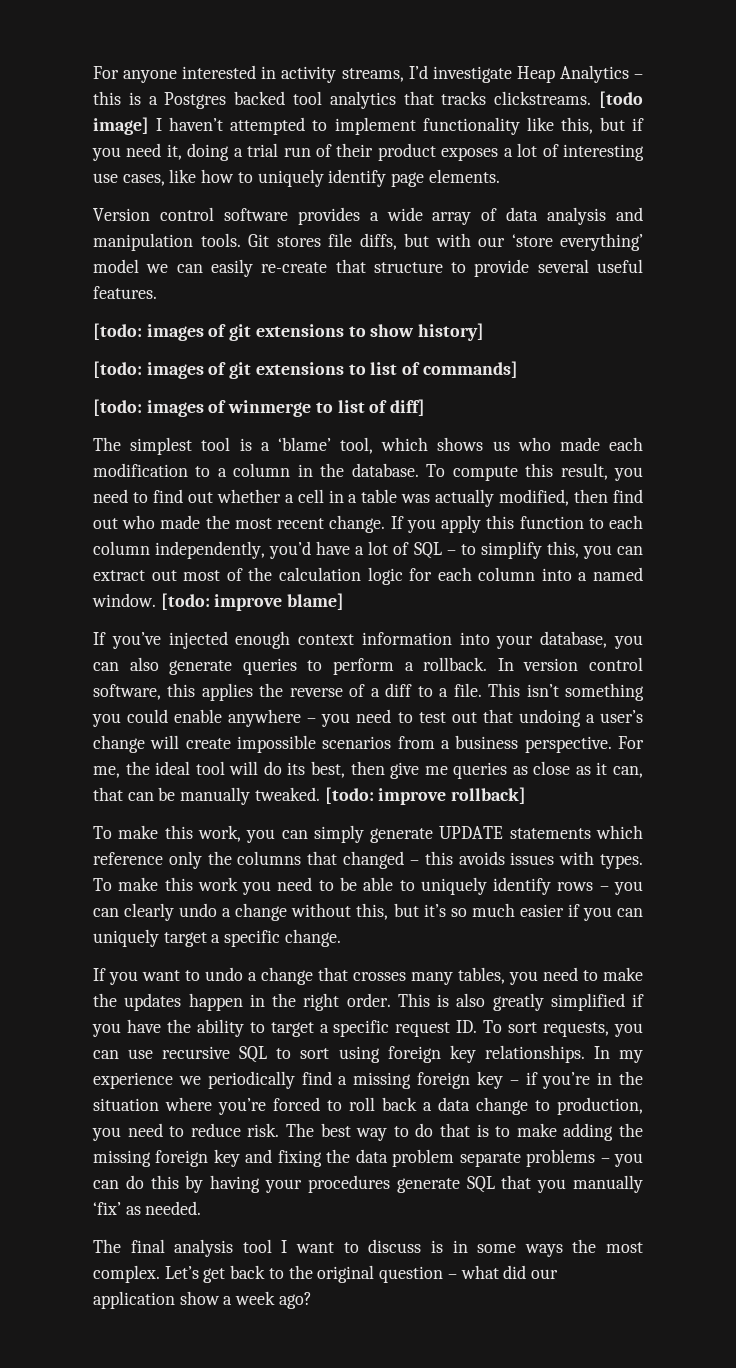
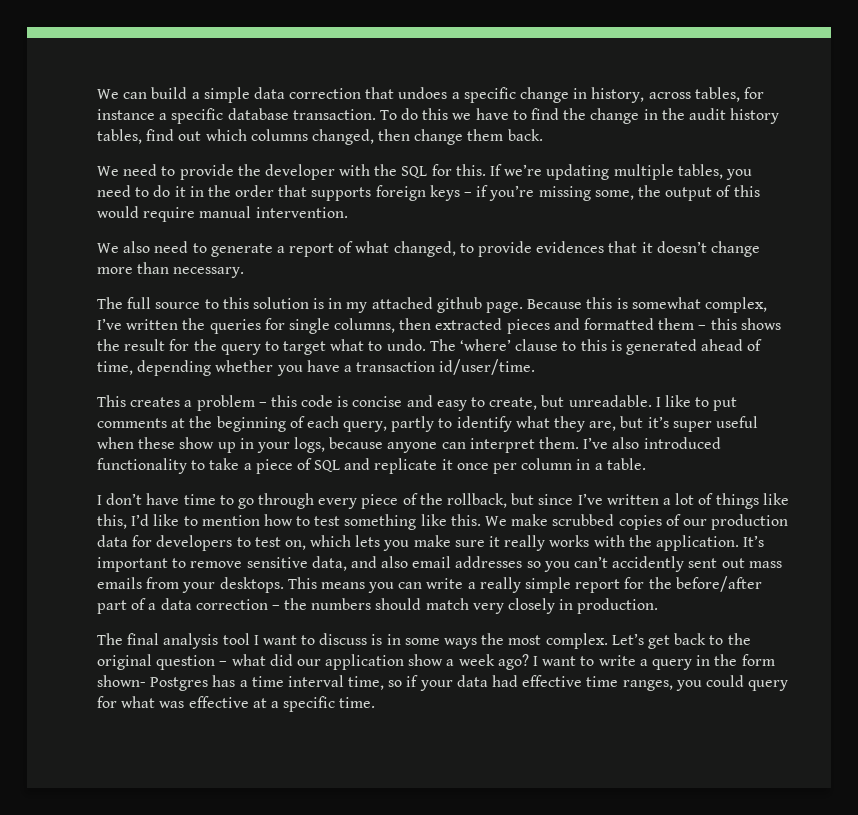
[93,65,644,83] [93,91,643,109] [93,117,645,135] [92,143,645,161] [93,169,500,187] [93,207,643,225] [93,233,643,251] [93,259,643,277] [93,286,157,299] [93,323,485,341] [93,361,518,379] [93,399,426,417] [93,437,644,455] [93,463,643,481] [93,489,644,507] [93,515,643,533] [93,541,644,559] [93,567,643,585] [92,593,345,611] [93,631,643,649] [93,657,644,675] [93,683,644,701] [92,709,644,727] [93,735,644,753] [93,761,643,779] [93,787,527,805] [93,825,643,843] [93,851,643,869] [93,877,643,895] [93,903,643,921] [93,929,341,947] [93,967,643,985] [93,993,644,1011] [92,1019,643,1037] [93,1045,643,1063] [93,1071,643,1089] [93,1097,643,1115] [92,1123,644,1141] [93,1149,643,1167] [93,1175,643,1193] [93,1201,202,1215] For anyone interested in activity streams, I’d investigate Heap Analytics – this is a Postgres backed tool analytics that tracks clickstreams. [todo image] I haven’t attempted to implement functionality like this, but if you need it, doing a trial run of their product exposes a lot of interesting use cases, like how to uniquely identify page elements. // Version control software provides a wide array of data analysis and manipulation tools. Git stores file diffs, but with our ‘store everything’ model we can easily re-create that structure to provide several useful features. // [todo: images of git extensions to show history] // [todo: images of git extensions to list of commands] // [todo: images of winmerge to list of diff] // The simplest tool is a ‘blame’ tool, which shows us who made each modification to a column in the database. To compute this result, you need to find out whether a cell in a table was actually modified, then find out who made the most recent change. If you apply this function to each column independently, you’d have a lot of SQL – to simplify this, you can extract out most of the calculation logic for each column into a named window. [todo: improve blame] // If you’ve injected enough context information into your database, you can also generate queries to perform a rollback. In version control software, this applies the reverse of a diff to a file. This isn’t something you could enable anywhere – you need to test out that undoing a user’s change will create impossible scenarios from a business perspective. For me, the ideal tool will do its best, then give me queries as close as it can, that can be manually tweaked. [todo: improve rollback] // To make this work, you can simply generate UPDATE statements which reference only the columns that changed – this avoids issues with types. To make this work you need to be able to uniquely identify rows – you can clearly undo a change without this, but it’s so much easier if you can uniquely target a specific change. // If you want to undo a change that crosses many tables, you need to make the updates happen in the right order. This is also greatly simplified if you have the ability to target a specific request ID. To sort requests, you can use recursive SQL to sort using foreign key relationships. In my experience we periodically find a missing foreign key – if you’re in the situation where you’re forced to roll back a data change to production, you need to reduce risk. The best way to do that is to make adding the missing foreign key and fixing the data problem separate problems – you can do this by having your procedures generate SQL that you manually ‘fix’ as needed. -> [97,87,764,103] [97,108,780,124] [97,129,543,145] [97,164,752,180] [97,185,760,201] [97,206,348,222] [97,241,760,257] [97,262,245,278] [97,297,767,313] [97,318,781,334] [97,339,763,355] [97,359,536,376] [97,395,738,411] [97,416,758,432] [97,437,721,453] [97,458,646,474] [97,493,789,509] [97,514,789,530] [97,535,765,551] [97,556,782,572] [97,576,762,593] [97,598,659,614] We can build a simple data correction that undoes a specific change in history, across tables, for instance a specific database transaction. To do this we have to find the change in the audit history tables, find out which columns changed, then change them back. // We need to provide the developer with the SQL for this. If we’re updating multiple tables, you need to do it in the order that supports foreign keys – if you’re missing some, the output of this would require manual intervention. // We also need to generate a report of what changed, to provide evidences that it doesn’t change more than necessary. // The full source to this solution is in my attached github page. Because this is somewhat complex, I’ve written the queries for single columns, then extracted pieces and formatted them – this shows the result for the query to target what to undo. The ‘where’ clause to this is generated ahead of time, depending whether you have a transaction id/user/time. // This creates a problem – this code is concise and easy to create, but unreadable. I like to put comments at the beginning of each query, partly to identify what they are, but it’s super useful when these show up in your logs, because anyone can interpret them. I’ve also introduced functionality to take a piece of SQL and replicate it once per column in a table. // I don’t have time to go through every piece of the rollback, but since I’ve written a lot of things like this, I’d like to mention how to test something like this. We make scrubbed copies of our production data for developers to test on, which lets you make sure it really works with the application. It’s important to remove sensitive data, and also email addresses so you can’t accidently sent out mass emails from your desktops. This means you can write a really simple report for the before/after part of a data correction – the numbers should match very closely in production.
(312, 1300) none -> [533,654,775,670] [97,675,789,691] [97,696,376,712] I want to write a query in the form shown- Postgres has a time interval time, so if your data had effective time ranges, you could query for what was effective at a specific time.

